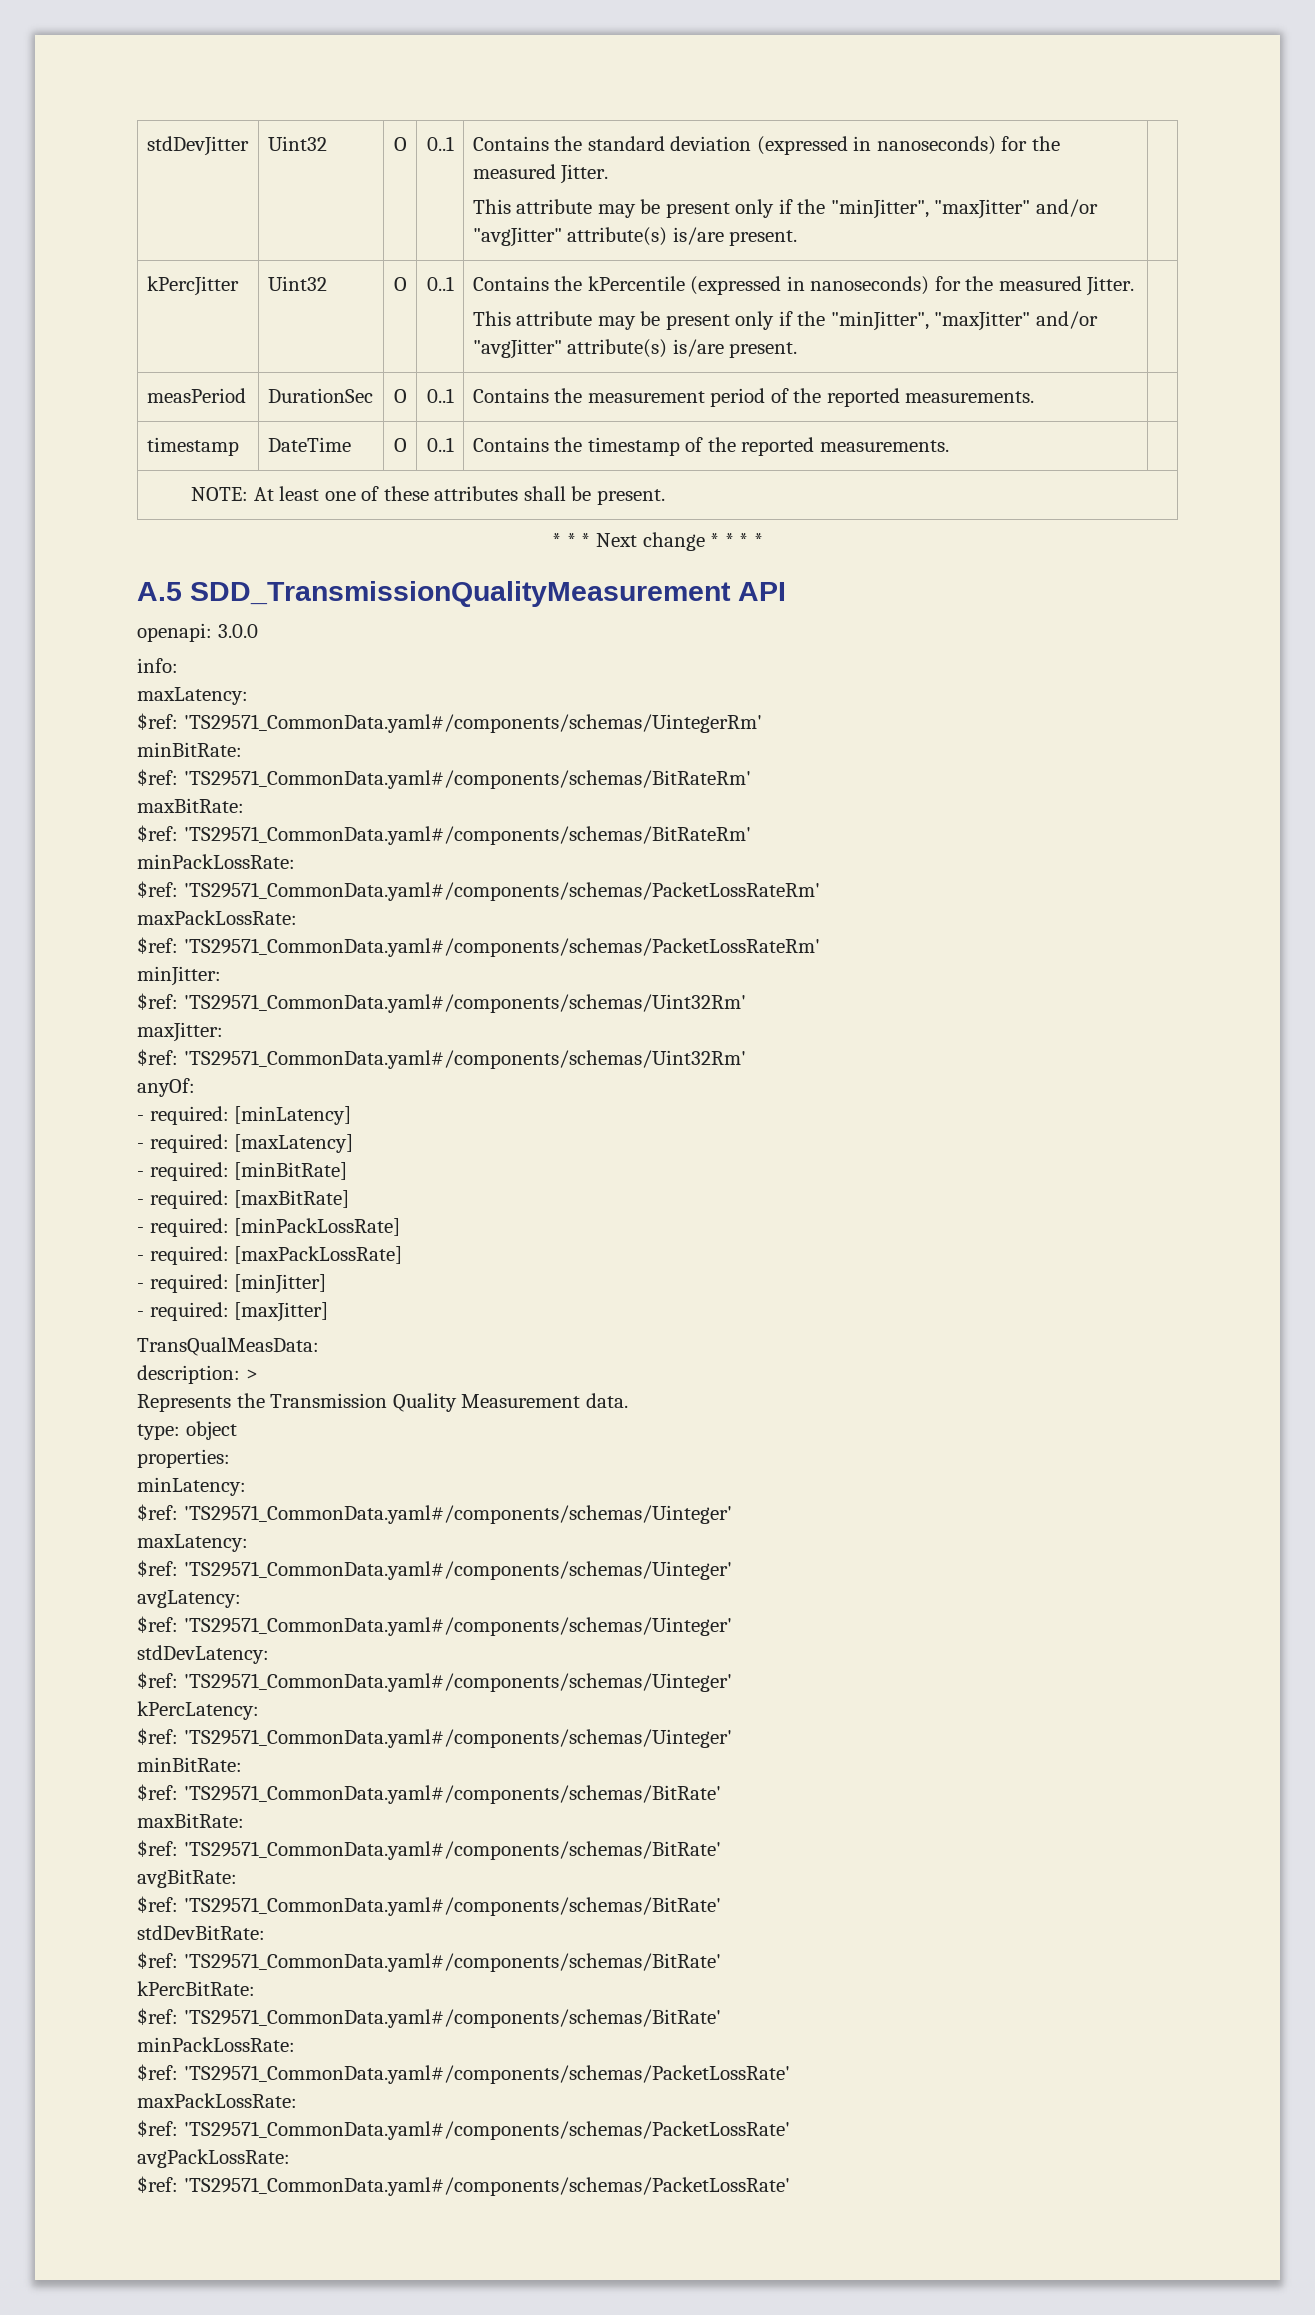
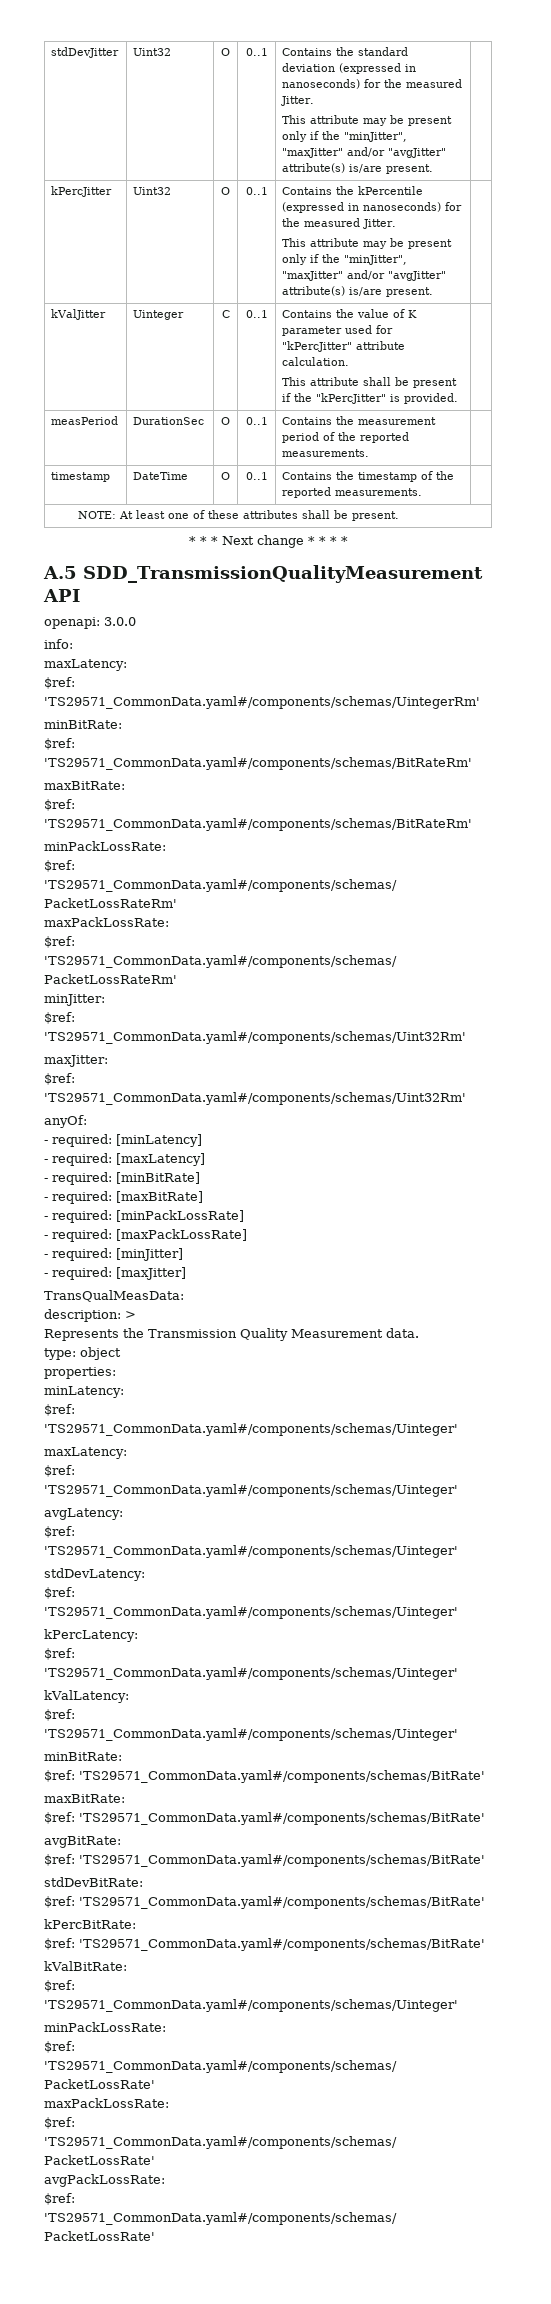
(798, 350) none -> [51,309,107,320] [133,310,185,320] [221,310,230,318] [245,310,268,318] [282,309,418,318] [282,325,394,336] [282,341,406,352] [282,357,350,366] [282,377,458,388] [282,393,459,404] // kValJitter | Uinteger | C | 0..1 | Contains the value of K parameter used for "kPercJitter" attribute calculation. // This attribute shall be present if the "kPercJitter" is provided. |
(732, 1738) none -> [44,1690,129,1703] [44,1709,75,1721] [44,1728,458,1741] // kValLatency: // $ref: 'TS29571_CommonData.yaml#/components/schemas/Uinteger'
(721, 2018) none -> [44,1961,127,1971] [44,1980,75,1992] [44,1999,458,2012] // kValBitRate: // $ref: 'TS29571_CommonData.yaml#/components/schemas/Uinteger'

